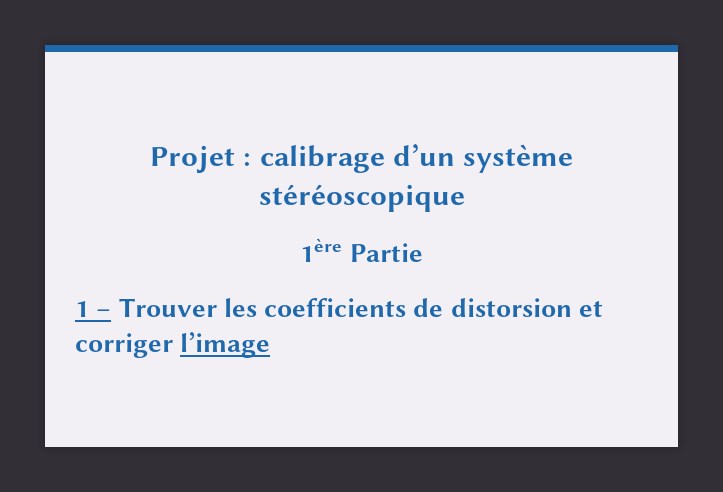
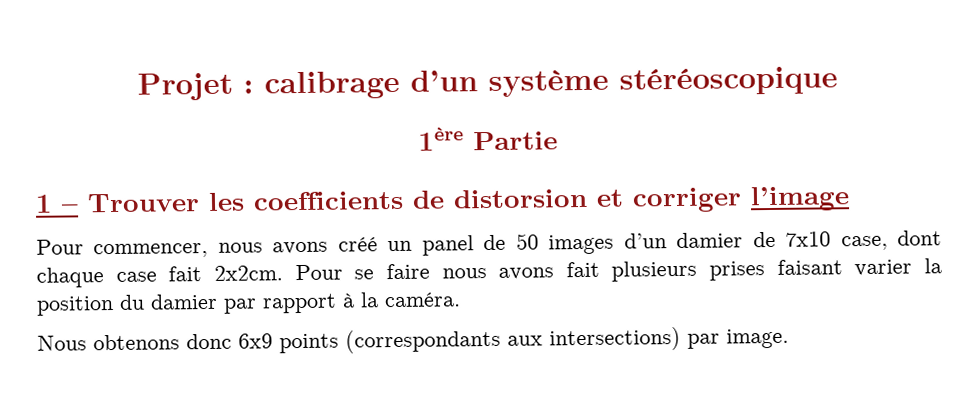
(271, 345) none -> [36,230,942,259] [36,258,942,288] [36,292,461,316] [37,326,789,354] // Pour commencer, nous avons créé un panel de 50 images d’un damier de 7x10 case, dont chaque case fait 2x2cm. Pour se faire nous avons fait plusieurs prises faisant varier la position du damier par rapport à la caméra. // Nous obtenons donc 6x9 points (correspondants aux intersections) par image.

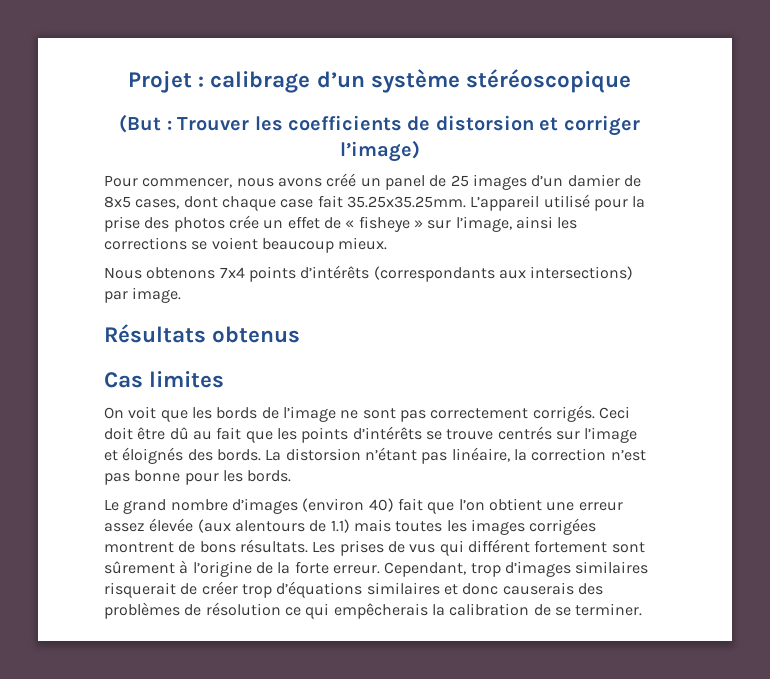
[418,127,558,151] [35,194,79,213] 1ère Partie // 1 – -> [119,114,172,133] (But :
[750,186,850,212] l’image -> [339,140,420,162] l’image)
[515,233,539,250] 50 -> [450,175,469,187] 25
[785,231,888,251] 7x10 case, -> [104,196,180,209] 8x5 cases,
[213,258,942,282] [36,292,461,316] 2x2cm. Pour se faire nous avons fait plusieurs prises faisant varier la position du damier par rapport à la caméra. -> [346,194,646,211] [104,215,578,232] [104,237,388,253] 35.25x35.25mm. L’appareil utilisé pour la prise des photos crée un effet de « fisheye » sur l’image, ainsi les corrections se voient beaucoup mieux.
[186,333,339,354] donc 6x9 points -> [219,265,370,282] 7x4 points d’intérêts
(789, 338) none -> [104,324,301,343] [104,371,225,388] [104,405,630,422] [104,426,638,443] [104,447,646,464] [104,470,292,485] [104,498,623,514] [104,518,597,535] [104,539,645,556] [104,560,649,577] [104,581,603,598] [104,602,643,619] // Résultats obtenus // Cas limites // On voit que les bords de l’image ne sont pas correctement corrigés. Ceci doit être dû au fait que les points d’intérêts se trouve centrés sur l’image et éloignés des bords. La distorsion n’étant pas linéaire, la correction n’est pas bonne pour les bords. // Le grand nombre d’images (environ 40) fait que l’on obtient une erreur assez élevée (aux alentours de 1.1) mais toutes les images corrigées montrent de bons résultats. Les prises de vus qui différent fortement sont sûrement à l’origine de la forte erreur. Cependant, trop d’images similaires risquerait de créer trop d’équations similaires et donc causerais des problèmes de résolution ce qui empêcherais la calibration de se terminer.

